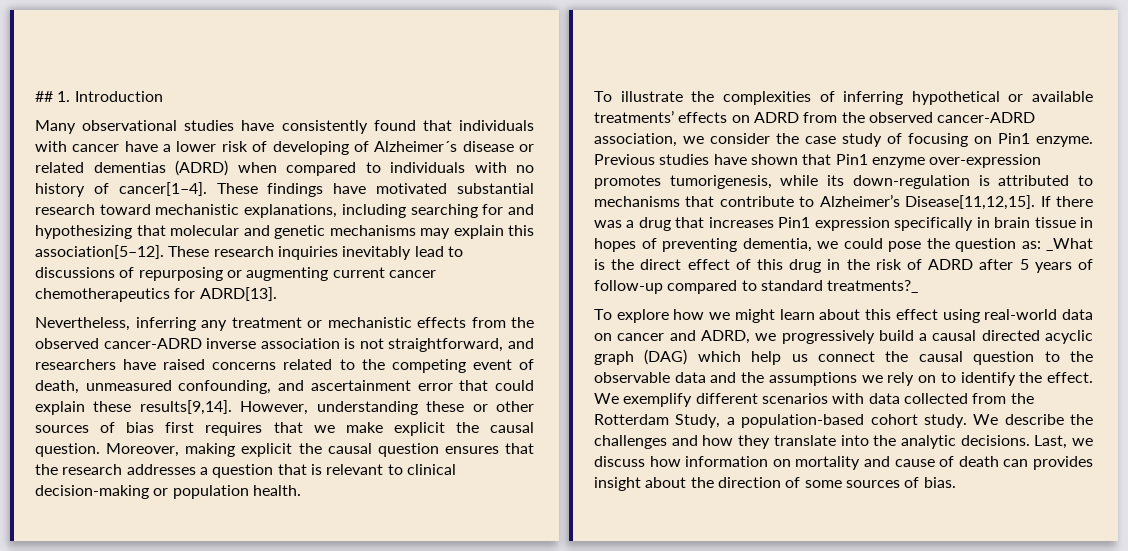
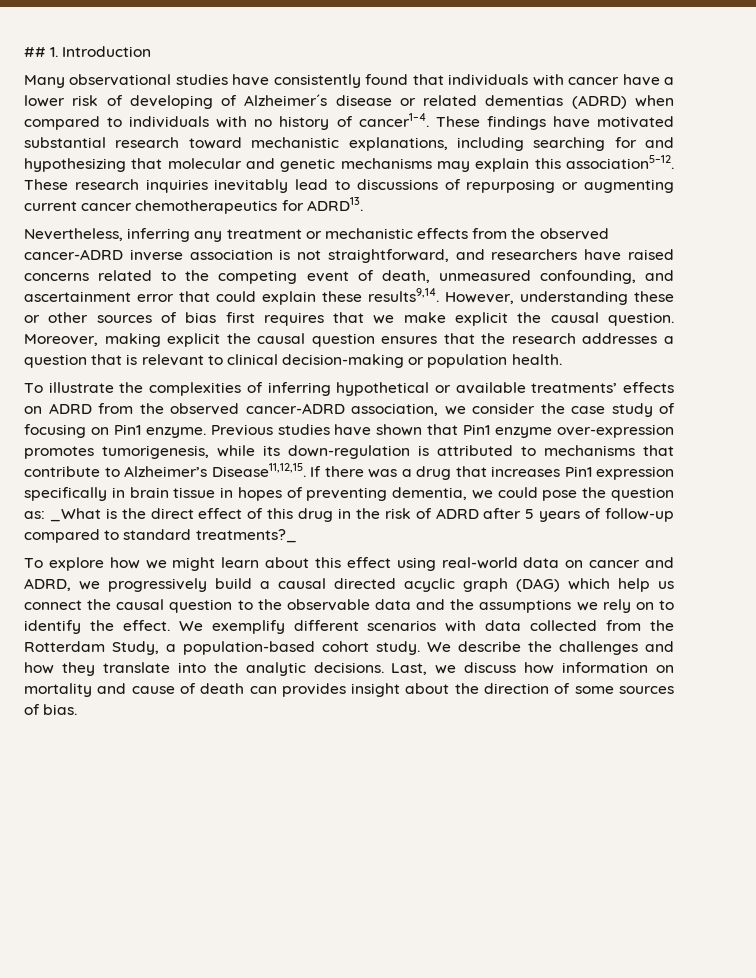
[118,182,207,196] cancer[1–4]. -> [358,113,429,127] cancer1–4.
[35,245,164,259] association[5–12]. -> [566,155,674,169] association5–12.
[199,287,277,301] ADRD[13]. -> [306,197,363,211] ADRD13.
[139,400,232,415] results[9,14]. -> [368,288,439,302] results9,14.
[905,195,1036,210] Disease[11,12,15]. -> [211,463,306,477] Disease11,12,15.

